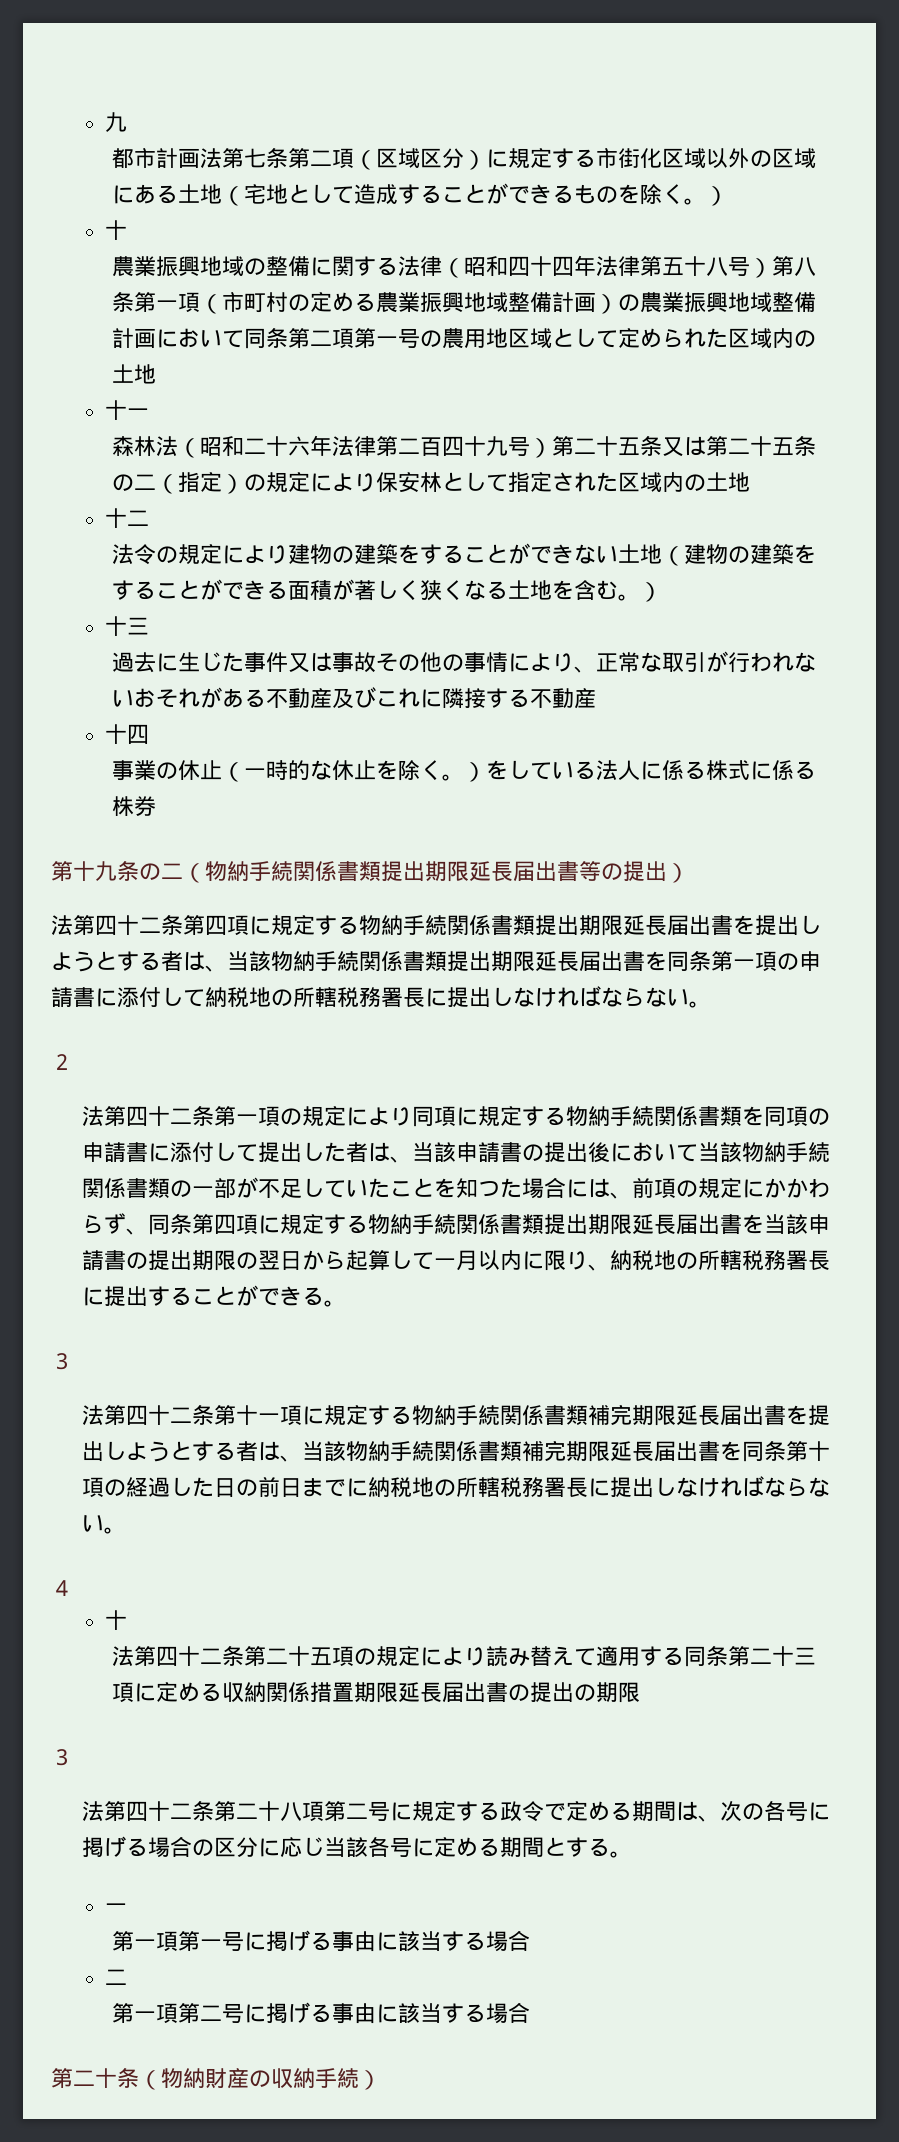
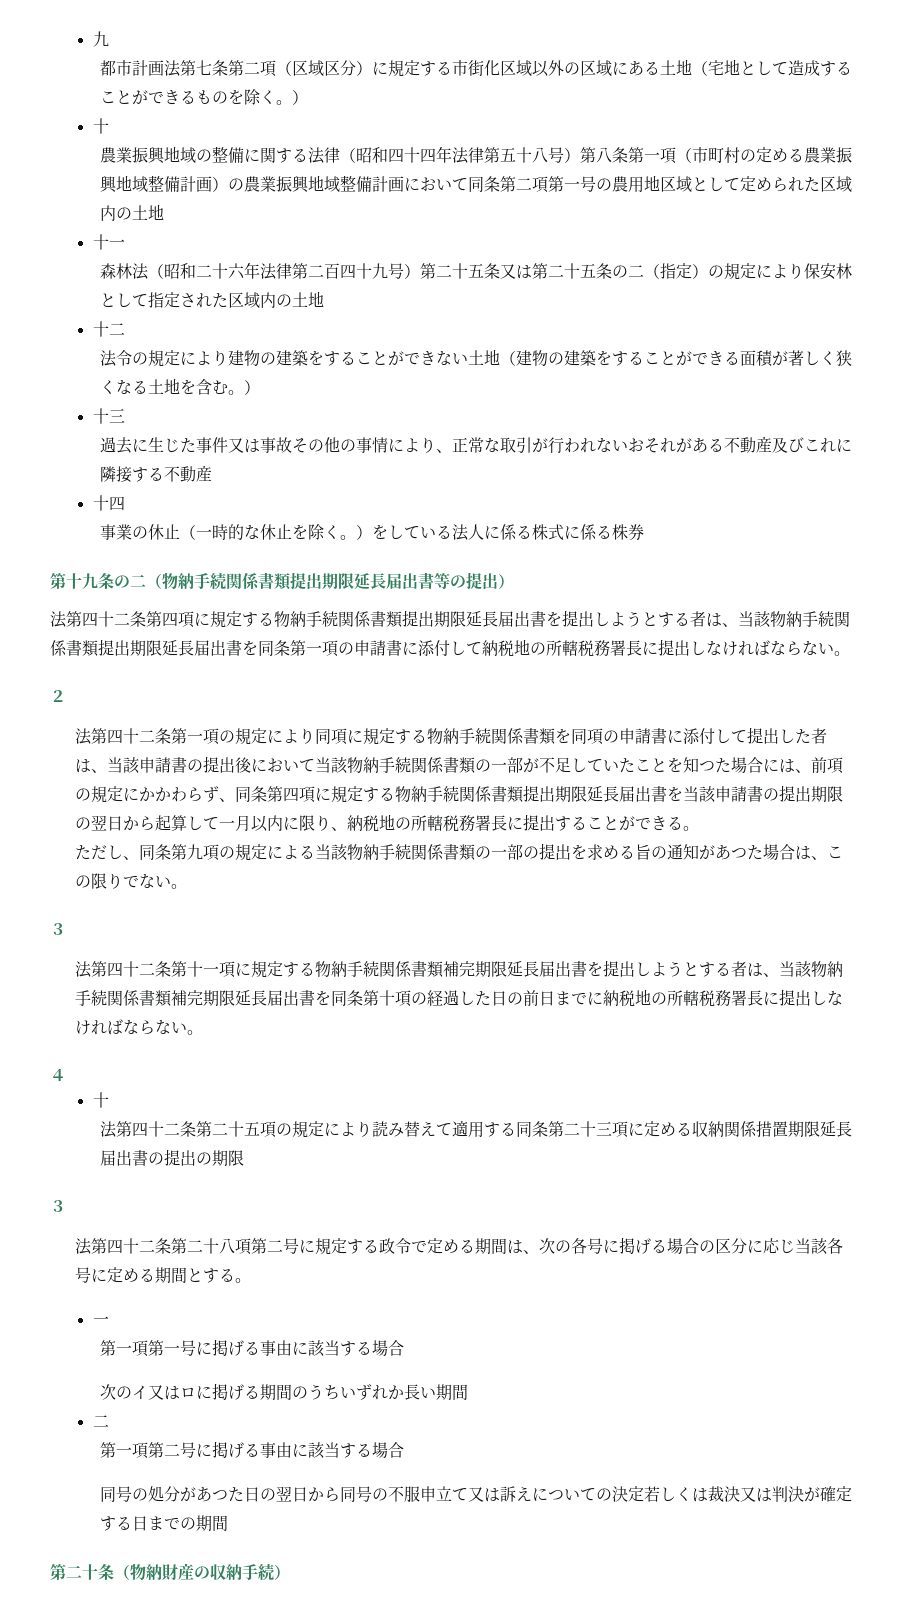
(346, 1303) none -> [75,843,844,861] [75,873,188,889] // ただし、同条第九項の規定による当該物納手続関係書類の一部の提出を求める旨の通知があつた場合は、この限りでない。
(531, 1940) none -> [100,1383,469,1400] // 次のイ又はロに掲げる期間のうちいずれか長い期間
(531, 2012) none -> [100,1486,853,1503] [100,1515,229,1531] // 同号の処分があつた日の翌日から同号の不服申立て又は訴えについての決定若しくは裁決又は判決が確定する日までの期間

